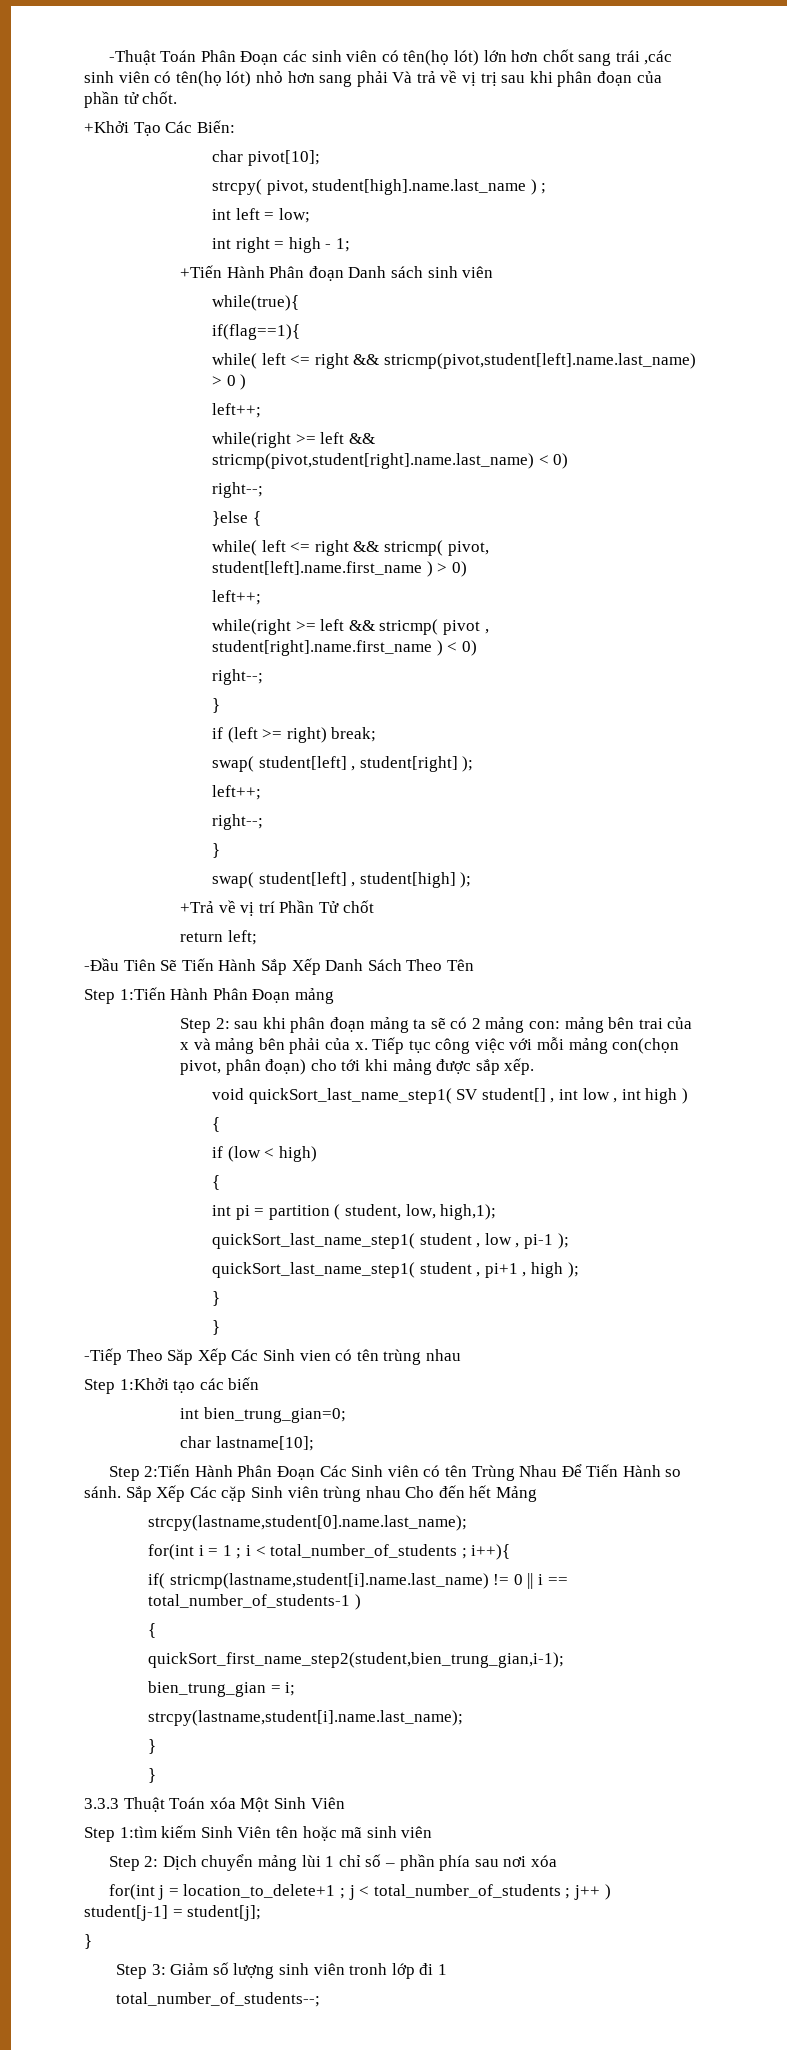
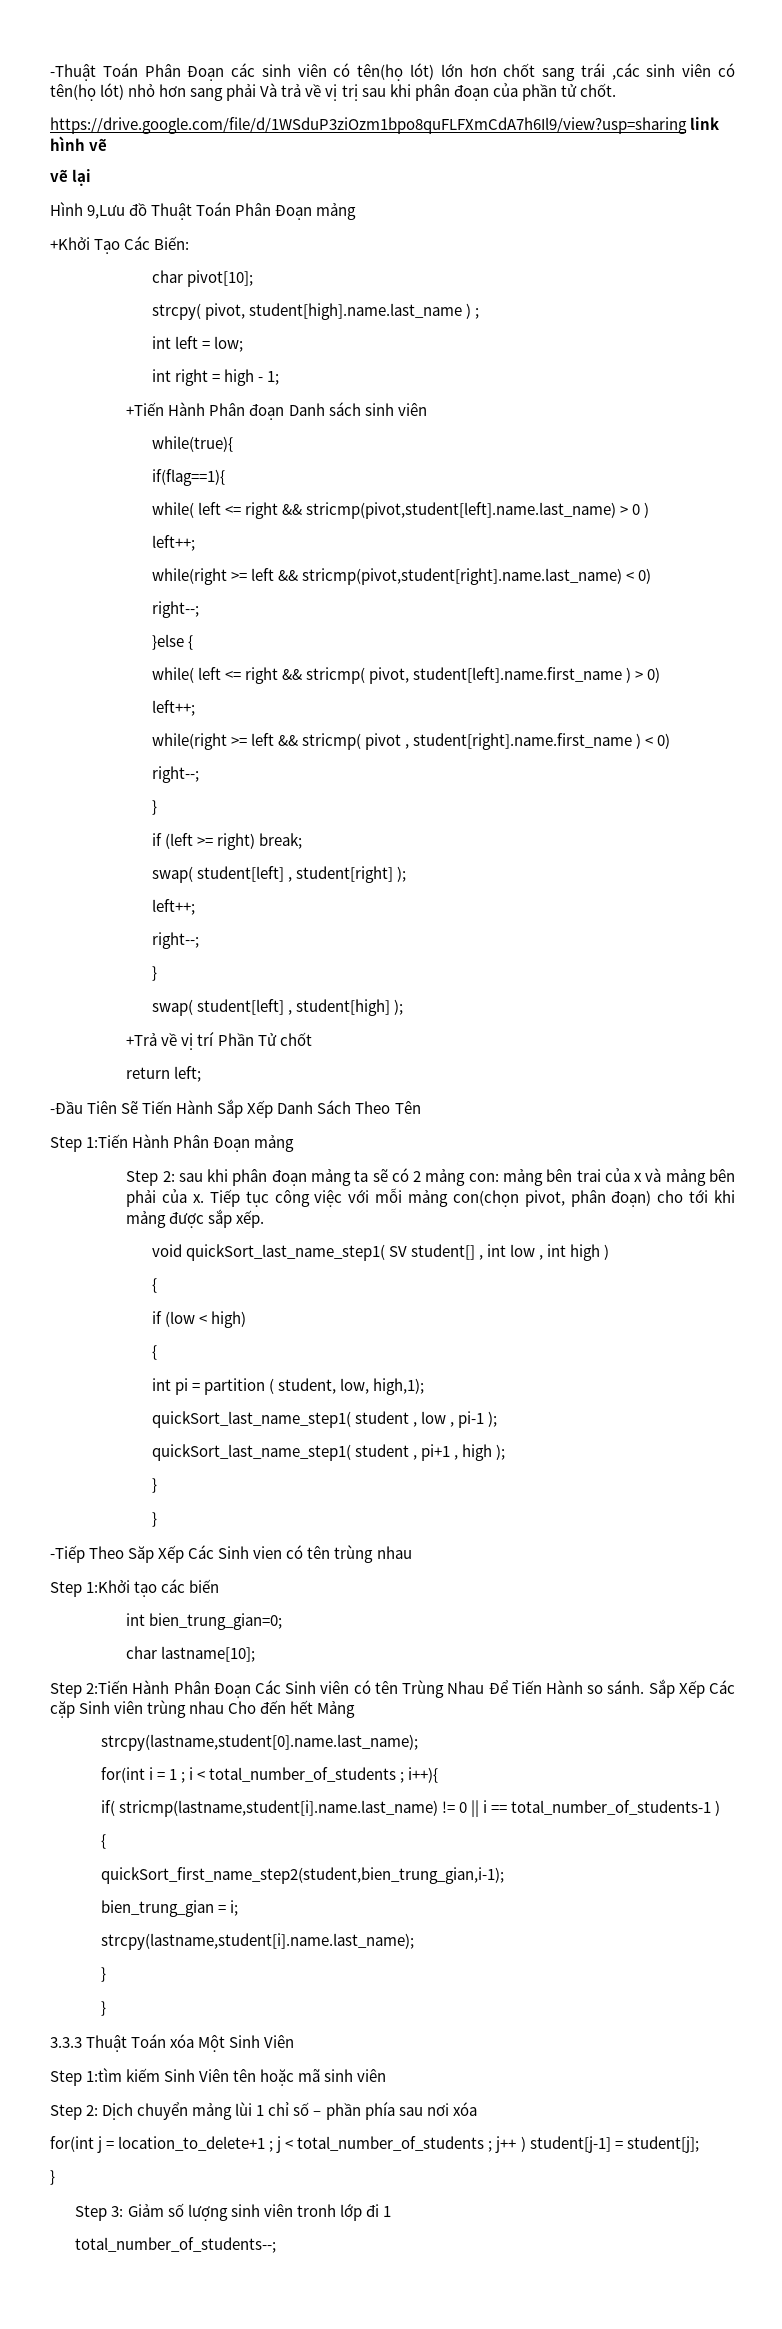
(178, 97) none -> [50,117,720,134] [50,136,108,151] [50,169,92,186] [50,202,357,220] // https://drive.google.com/file/d/1WSduP3ziOzm1bpo8quFLFXmCdA7h6Il9/view?usp=sharing link hình vẽ // vẽ lại // Hình 9,Lưu đồ Thuật Toán Phân Đoạn mảng

